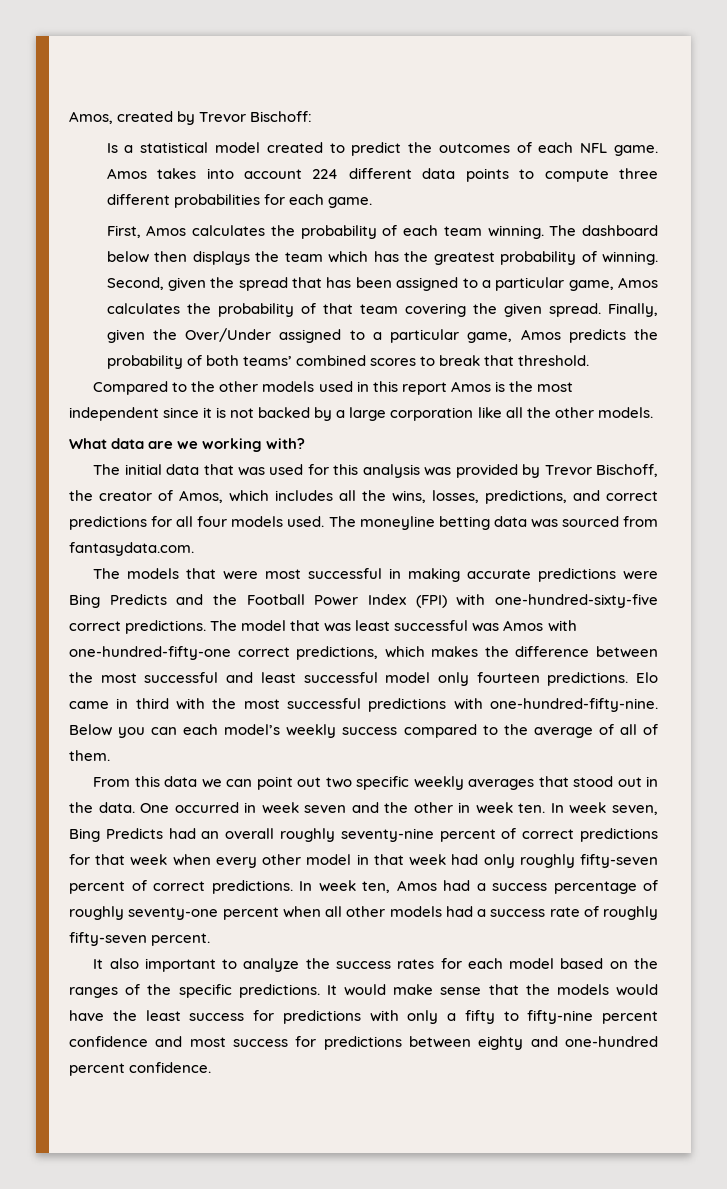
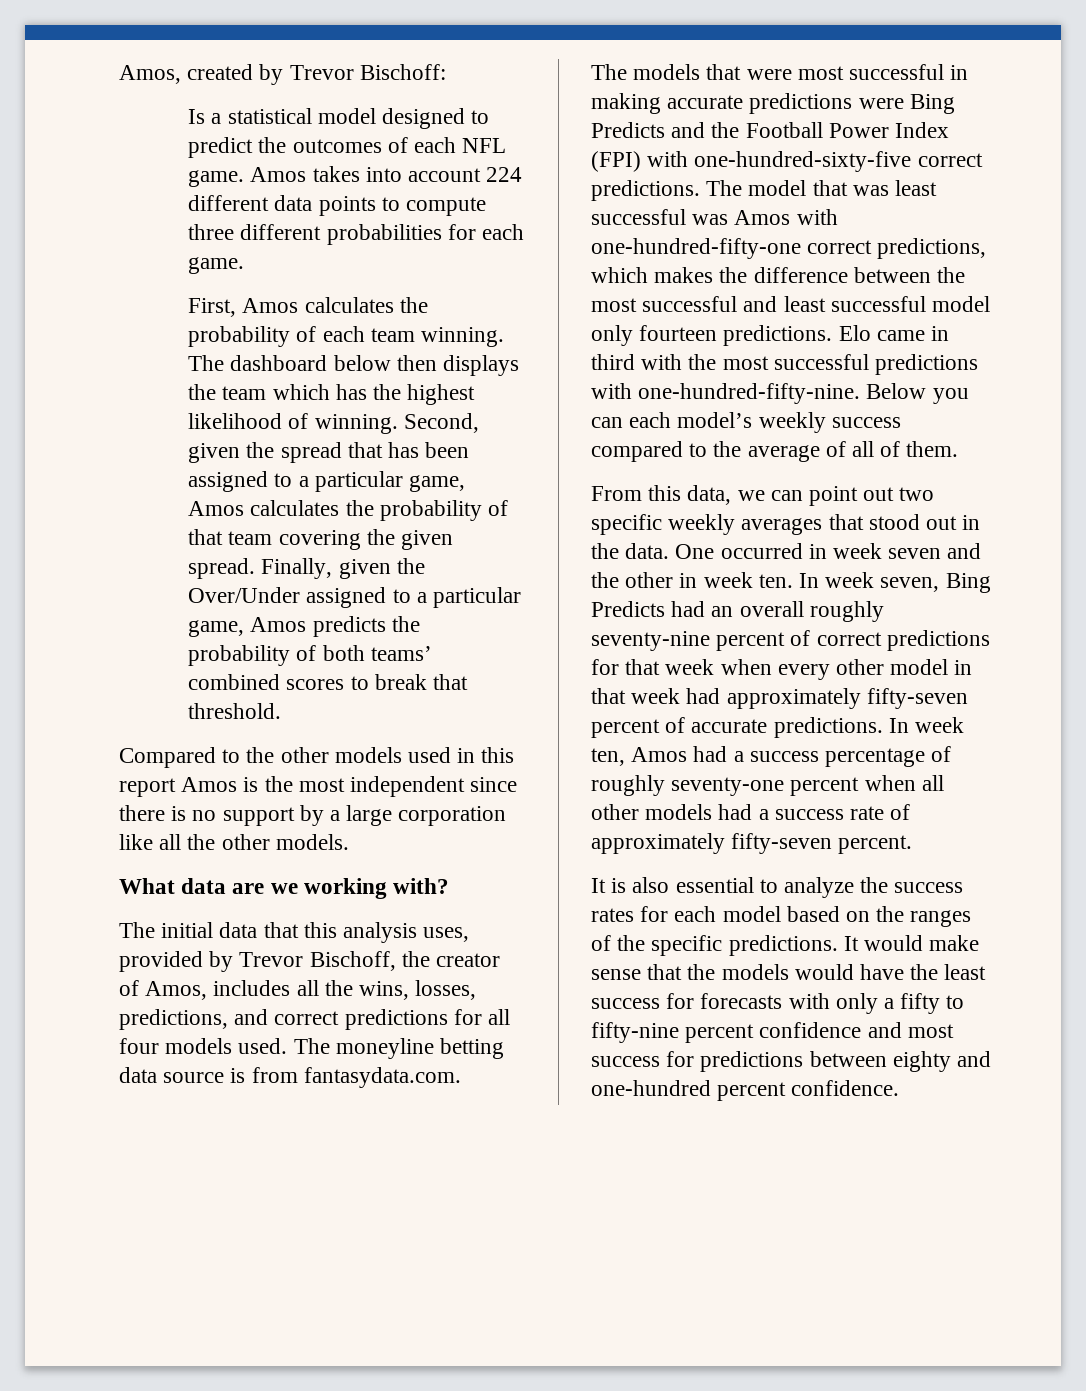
[266,142,323,153] created -> [382,108,466,129] designed
[433,251,577,265] greatest probability -> [407,384,476,405] [188,413,283,429] highest likelihood
[203,407,311,418] it is not backed -> [119,805,295,826] there is no support
[238,464,329,476] was used for -> (299, 930) none
[424,467,452,476] was -> [423,927,470,942] uses,
[229,490,269,502] which -> (208, 990) none
[530,516,619,528] was sourced -> [163,1068,246,1083] source is
[164,776,198,787] data -> [687,485,732,505] data,
[483,854,575,868] only roughly -> [726,688,861,709] approximately
[153,881,205,891] correct -> [691,719,768,733] accurate
[603,906,658,920] roughly -> [591,833,725,854] approximately
[109,958,216,972] also important -> [611,877,754,893] is also essential
[282,1010,361,1024] predictions -> [700,993,783,1009] forecasts

